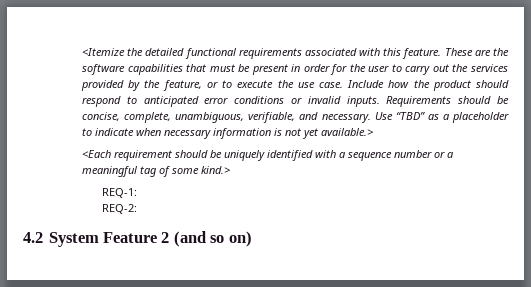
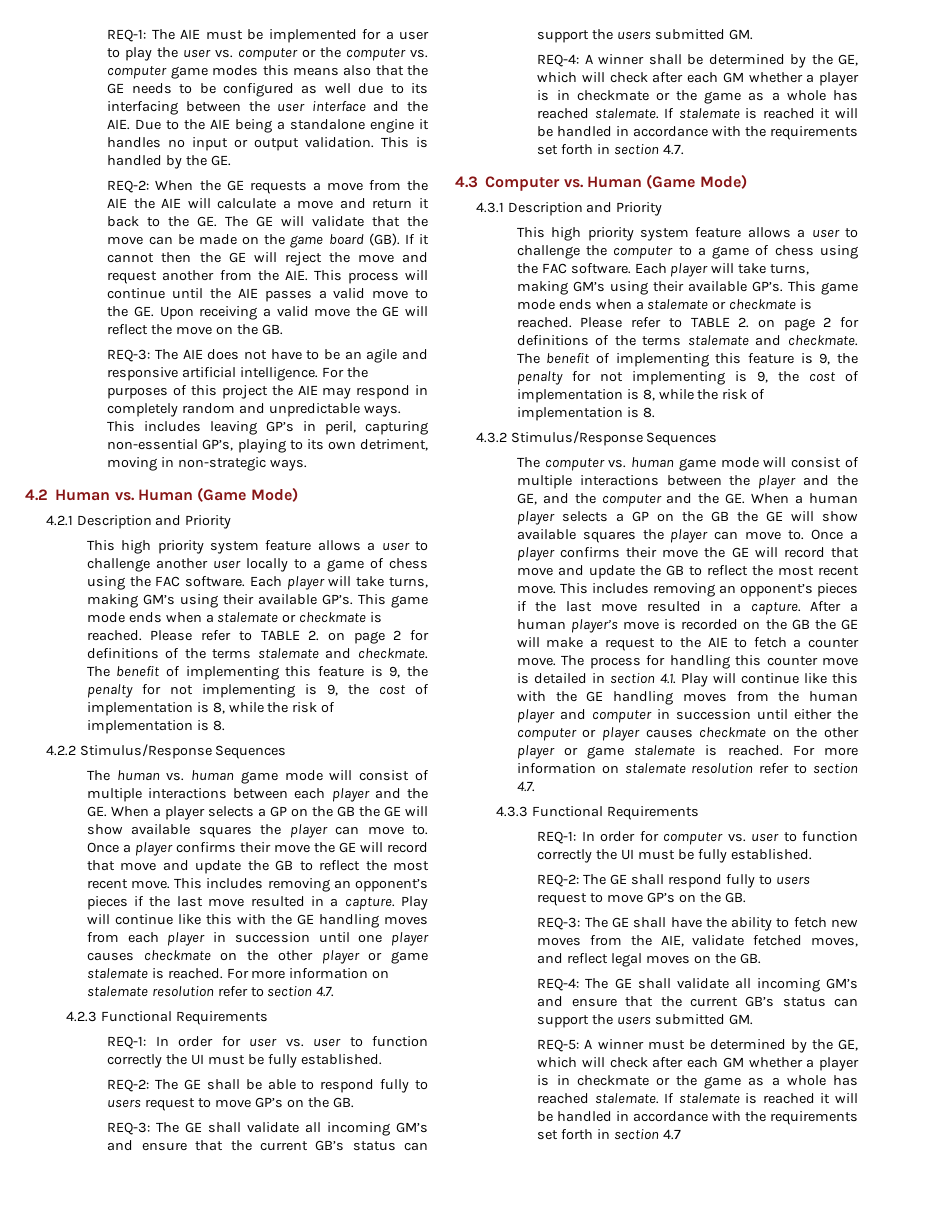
[82,48,510,59] [82,64,508,75] [81,80,510,91] [82,96,509,107] [82,112,510,123] [82,128,374,139] [82,150,455,161] [82,166,231,177] [101,188,137,198] [101,204,137,214] [23,231,252,247] <Itemize the detailed functional requirements associated with this feature. These are the software capabilities that must be present in order for the user to carry out the services provided by the feature, or to execute the use case. Include how the product should respond to anticipated error conditions or invalid inputs. Requirements should be concise, complete, unambiguous, verifiable, and necessary. Use “TBD” as a placeholder to indicate when necessary information is not yet available.> // <Each requirement should be uniquely identified with a sequence number or a meaningful tag of some kind.> // REQ-1: // REQ-2: // 4.2 System Feature 2 (and so on) -> [107,29,429,43] [107,47,428,61] [107,65,429,79] [107,83,428,97] [107,101,429,115] [107,119,429,133] [107,137,428,151] [107,155,232,169] [107,180,428,194] [107,198,430,209] [107,216,428,227] [107,233,430,248] [107,252,428,266] [107,270,429,284] [107,288,428,302] [107,306,428,320] [107,324,283,335] [107,349,429,363] [107,367,369,381] [107,385,428,399] [107,403,402,417] [107,421,428,435] [107,439,429,453] [107,457,308,471] [25,487,298,502] [45,515,232,529] [86,540,429,554] [86,558,429,572] [86,576,429,590] [86,594,429,608] [86,612,383,623] [86,630,429,644] [86,648,428,659] [86,666,429,680] [86,684,430,698] [86,702,336,716] [86,720,225,734] [45,744,287,759] [86,770,430,784] [86,788,428,802] [86,806,429,820] [86,824,429,838] [86,842,429,856] [86,860,430,874] [86,878,428,892] [86,896,428,910] [86,914,429,928] [86,932,430,946] [86,950,429,964] [86,968,390,979] [86,986,335,997] [66,1011,269,1025] [107,1036,428,1049] [107,1054,382,1068] [107,1079,428,1093] [107,1097,354,1111] [107,1122,428,1136] [107,1140,429,1151] [537,29,754,43] [537,54,858,68] [537,72,859,86] [537,90,858,104] [537,108,858,119] [537,126,858,140] [537,144,685,155] [455,174,747,191] [475,202,663,216] [516,227,859,241] [516,245,858,259] [516,263,810,277] [516,281,858,295] [516,299,813,310] [516,317,859,331] [516,335,858,346] [516,353,858,367] [516,371,859,385] [516,389,766,403] [516,407,655,421] [475,431,718,446] [516,457,860,471] [516,475,858,489] [516,493,858,507] [516,511,859,525] [516,529,858,543] [516,547,860,561] [516,565,859,579] [516,583,858,597] [516,601,858,615] [516,619,858,633] [516,637,859,651] [516,655,858,669] [516,673,858,687] [516,691,859,705] [516,709,858,723] [516,727,859,741] [516,745,859,759] [516,763,858,774] [516,781,535,792] [496,806,700,820] [537,831,858,845] [537,849,812,863] [537,874,810,888] [537,892,746,906] [537,917,859,931] [537,935,858,947] [537,953,761,967] [537,978,859,992] [537,996,858,1007] [537,1014,754,1028] [537,1039,858,1053] [537,1057,859,1071] [537,1075,858,1089] [537,1093,858,1104] [537,1111,858,1125] [537,1129,682,1140] REQ-1: The AIE must be implemented for a user to play the user vs. computer or the computer vs. computer game modes this means also that the GE needs to be configured as well due to its interfacing between the user interface and the AIE. Due to the AIE being a standalone engine it handles no input or output validation. This is handled by the GE. // REQ-2: When the GE requests a move from the AIE the AIE will calculate a move and return it back to the GE. The GE will validate that the move can be made on the game board (GB). If it cannot then the GE will reject the move and request another from the AIE. This process will continue until the AIE passes a valid move to the GE. Upon receiving a valid move the GE will reflect the move on the GB. // REQ-3: The AIE does not have to be an agile and responsive artificial intelligence. For the purposes of this project the AIE may respond in completely random and unpredictable ways. This includes leaving GP’s in peril, capturing non-essential GP’s, playing to its own detriment, moving in non-strategic ways. // 4.2 Human vs. Human (Game Mode) // 4.2.1 Description and Priority // This high priority system feature allows a user to challenge another user locally to a game of chess using the FAC software. Each player will take turns, making GM’s using their available GP’s. This game mode ends when a stalemate or checkmate is reached. Please refer to TABLE 2. on page 2 for definitions of the terms stalemate and checkmate. The benefit of implementing this feature is 9, the penalty for not implementing is 9, the cost of implementation is 8, while the risk of implementation is 8. // 4.2.2 Stimulus/Response Sequences // The human vs. human game mode will consist of multiple interactions between each player and the GE. When a player selects a GP on the GB the GE will show available squares the player can move to. Once a player confirms their move the GE will record that move and update the GB to reflect the most recent move. This includes removing an opponent’s pieces if the last move resulted in a capture. Play will continue like this with the GE handling moves from each player in succession until one player causes checkmate on the other player or game stalemate is reached. For more information on stalemate resolution refer to section 4.7. // 4.2.3 Functional Requirements // REQ-1: In order for user vs. user to function correctly the UI must be fully established. // REQ-2: The GE shall be able to respond fully to users request to move GP’s on the GB. // REQ-3: The GE shall validate all incoming GM’s and ensure that the current GB’s status can support the users submitted GM. // REQ-4: A winner shall be determined by the GE, which will check after each GM whether a player is in checkmate or the game as a whole has reached stalemate. If stalemate is reached it will be handled in accordance with the requirements set forth in section 4.7. // 4.3 Computer vs. Human (Game Mode) // 4.3.1 Description and Priority // This high priority system feature allows a user to challenge the computer to a game of chess using the FAC software. Each player will take turns, making GM’s using their available GP’s. This game mode ends when a stalemate or checkmate is reached. Please refer to TABLE 2. on page 2 for definitions of the terms stalemate and checkmate. The benefit of implementing this feature is 9, the penalty for not implementing is 9, the cost of implementation is 8, while the risk of implementation is 8. // 4.3.2 Stimulus/Response Sequences // The computer vs. human game mode will consist of multiple interactions between the player and the GE, and the computer and the GE. When a human player selects a GP on the GB the GE will show available squares the player can move to. Once a player confirms their move the GE will record that move and update the GB to reflect the most recent move. This includes removing an opponent’s pieces if the last move resulted in a capture. After a human player’s move is recorded on the GB the GE will make a request to the AIE to fetch a counter move. The process for handling this counter move is detailed in section 4.1. Play will continue like this with the GE handling moves from the human player and computer in succession until either the computer or player causes checkmate on the other player or game stalemate is reached. For more information on stalemate resolution refer to section 4.7. // 4.3.3 Functional Requirements // REQ-1: In order for computer vs. user to function correctly the UI must be fully established. // REQ-2: The GE shall respond fully to users request to move GP’s on the GB. // REQ-3: The GE shall have the ability to fetch new moves from the AIE, validate fetched moves, and reflect legal moves on the GB. // REQ-4: The GE shall validate all incoming GM’s and ensure that the current GB’s status can support the users submitted GM. // REQ-5: A winner must be determined by the GE, which will check after each GM whether a player is in checkmate or the game as a whole has reached stalemate. If stalemate is reached it will be handled in accordance with the requirements set forth in section 4.7

